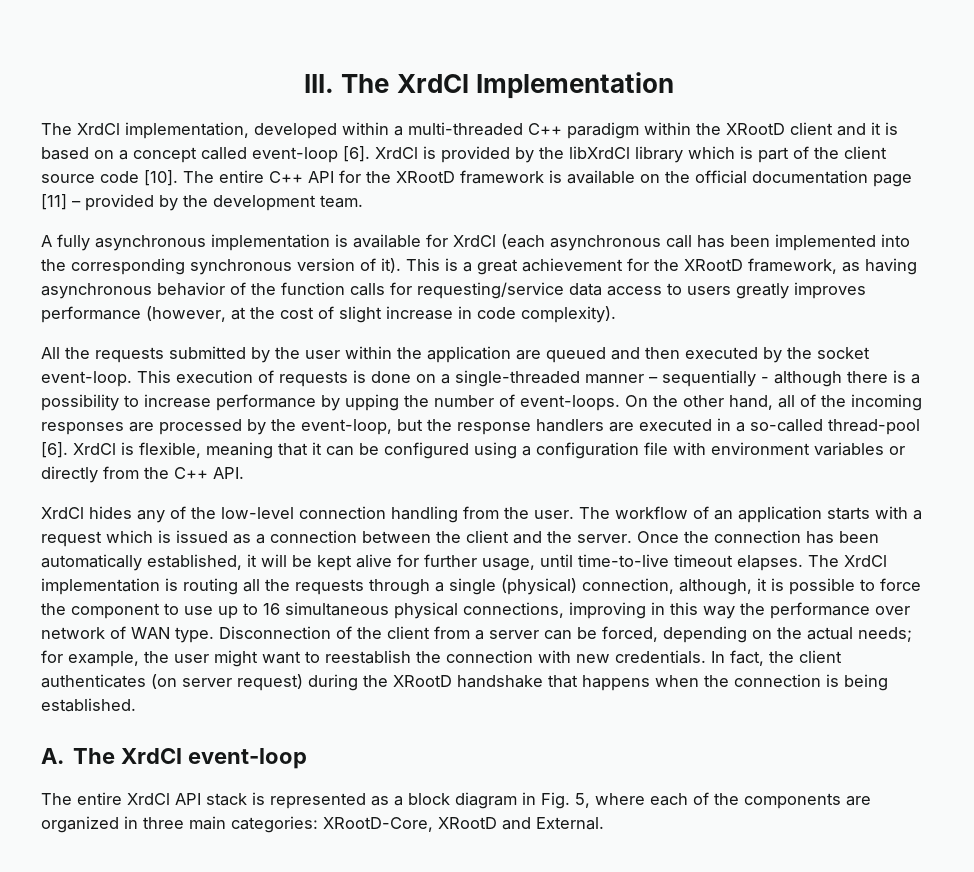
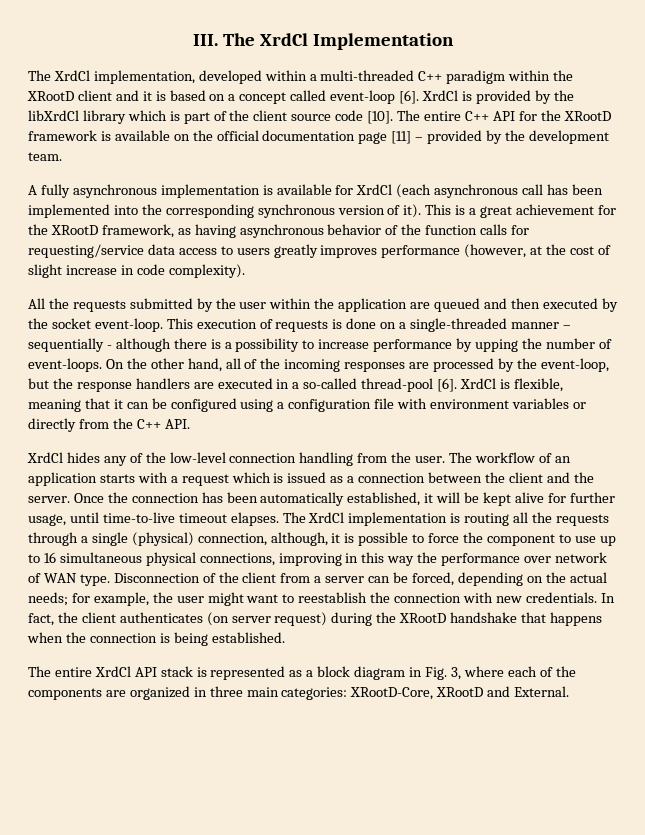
[41,748,307,769] // A. The XrdCl event-loop -> (285, 637) none
[575,793,590,808] 5, -> [450,667,461,680] 3,

